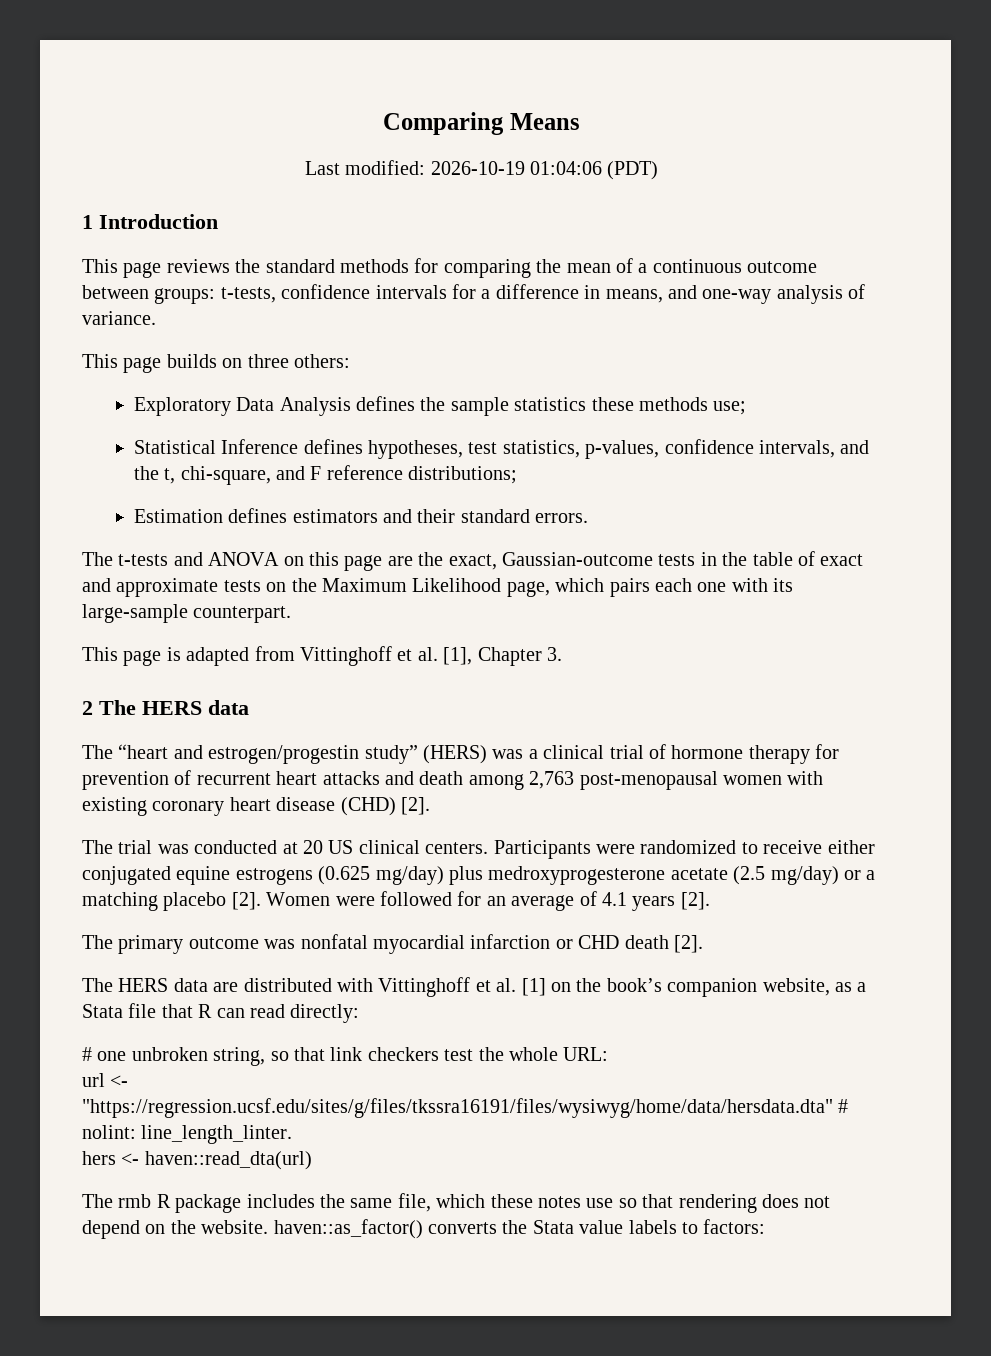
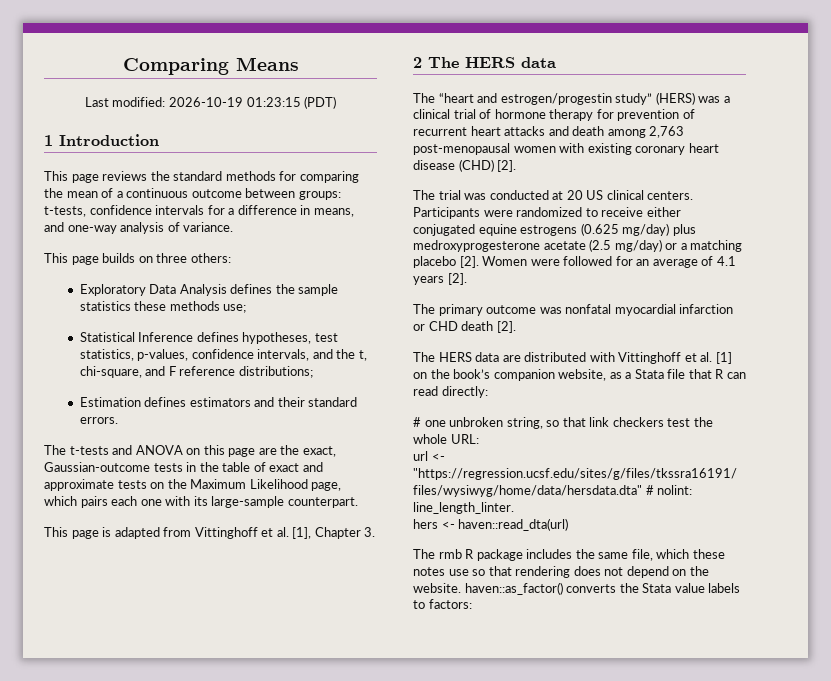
[529,161,602,175] 01:04:06 -> [246,97,301,107] 01:23:15

